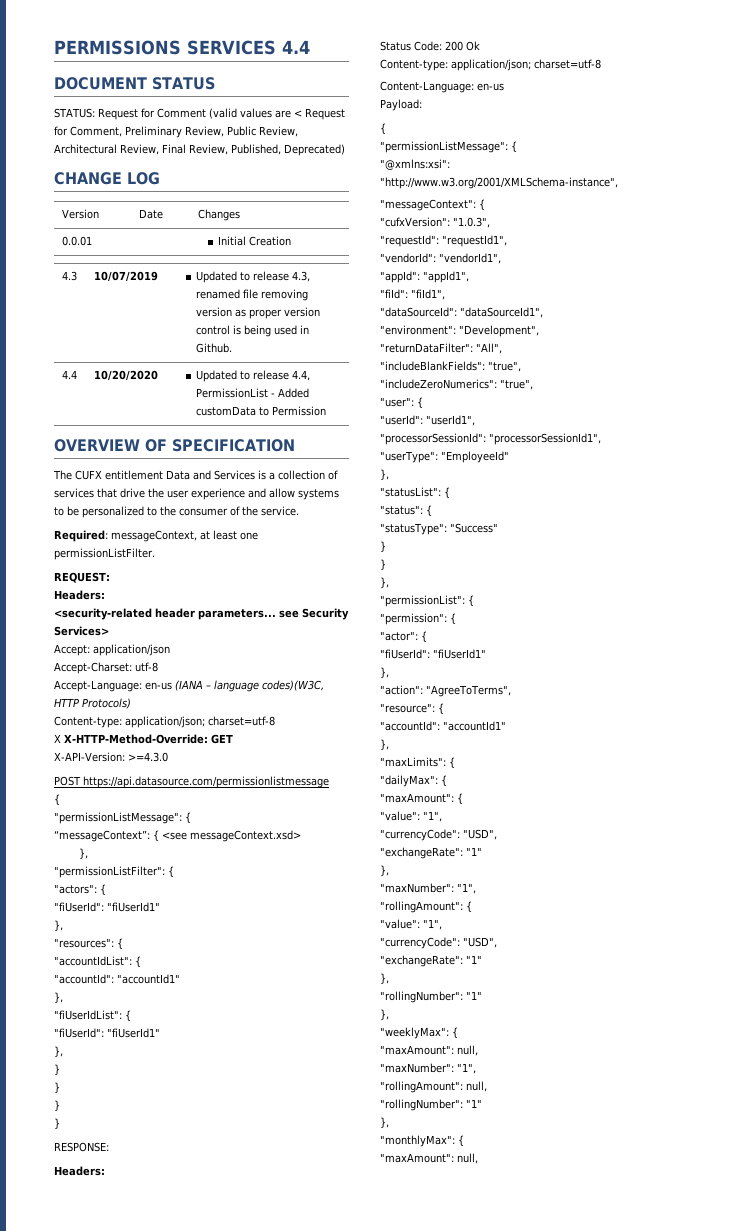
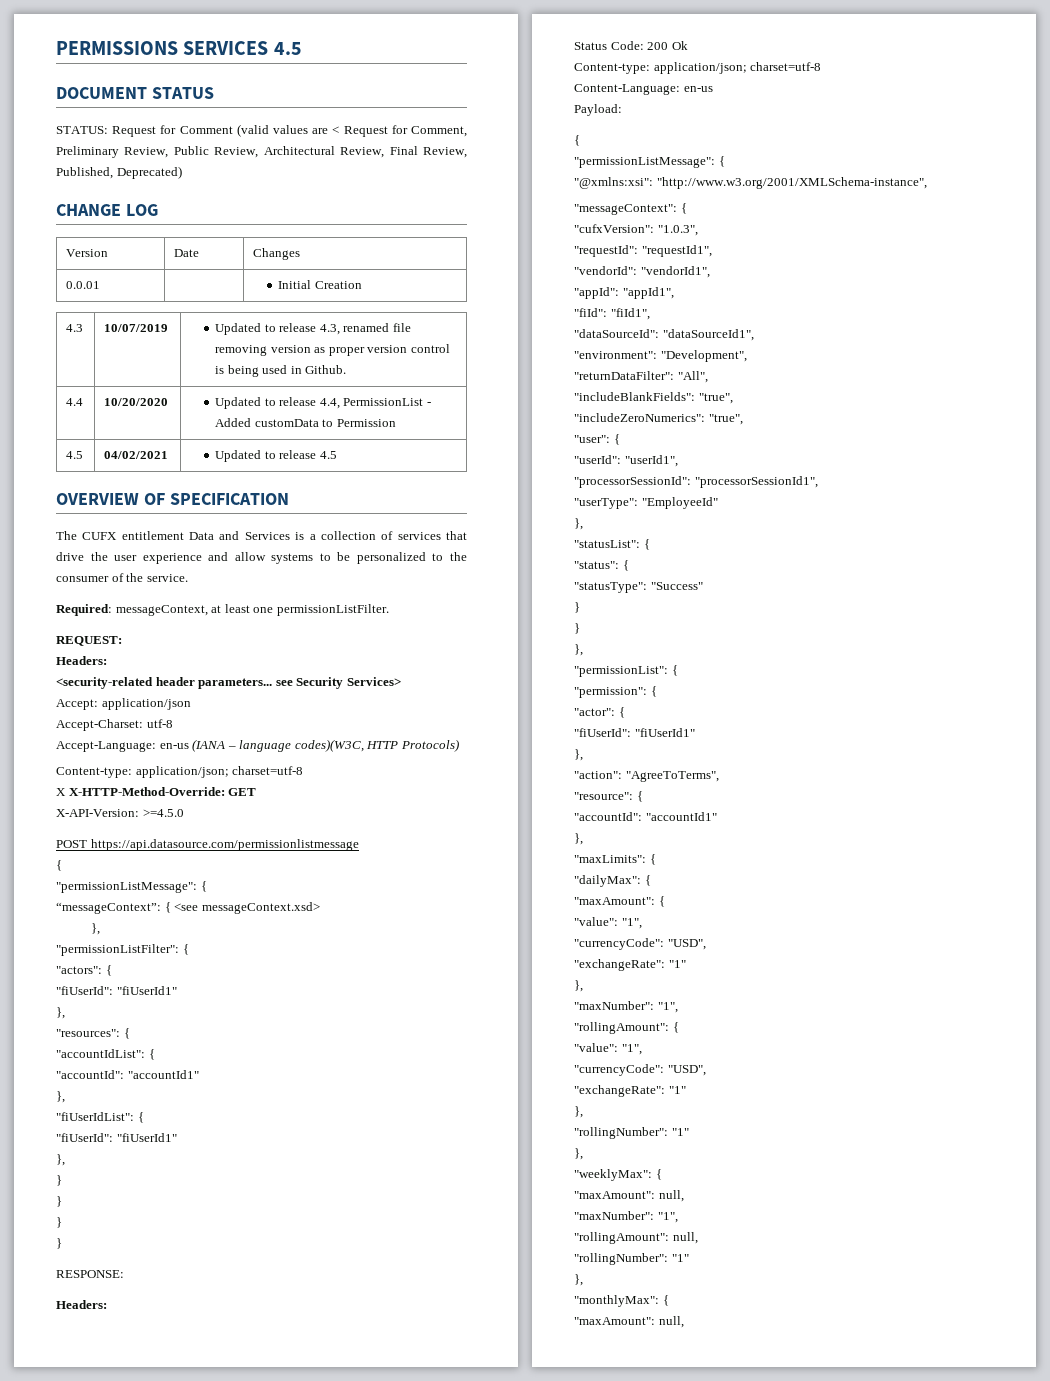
[281,40,310,54] 4.4 -> [273,42,302,55] 4.5
(327, 411) none -> [66,451,84,459] [104,451,169,459] [215,450,337,462] // 4.5 | 04/02/2021 | Updated to release 4.5
[128,752,168,762] >=4.3.0 -> [142,809,184,817] >=4.5.0

